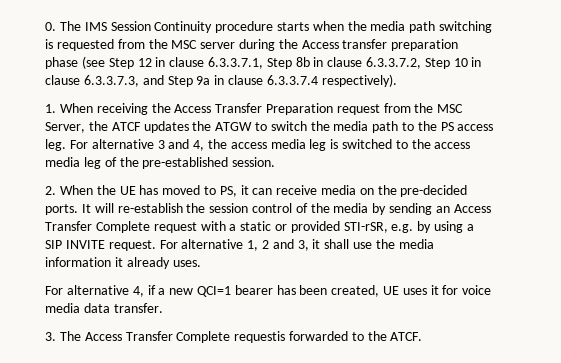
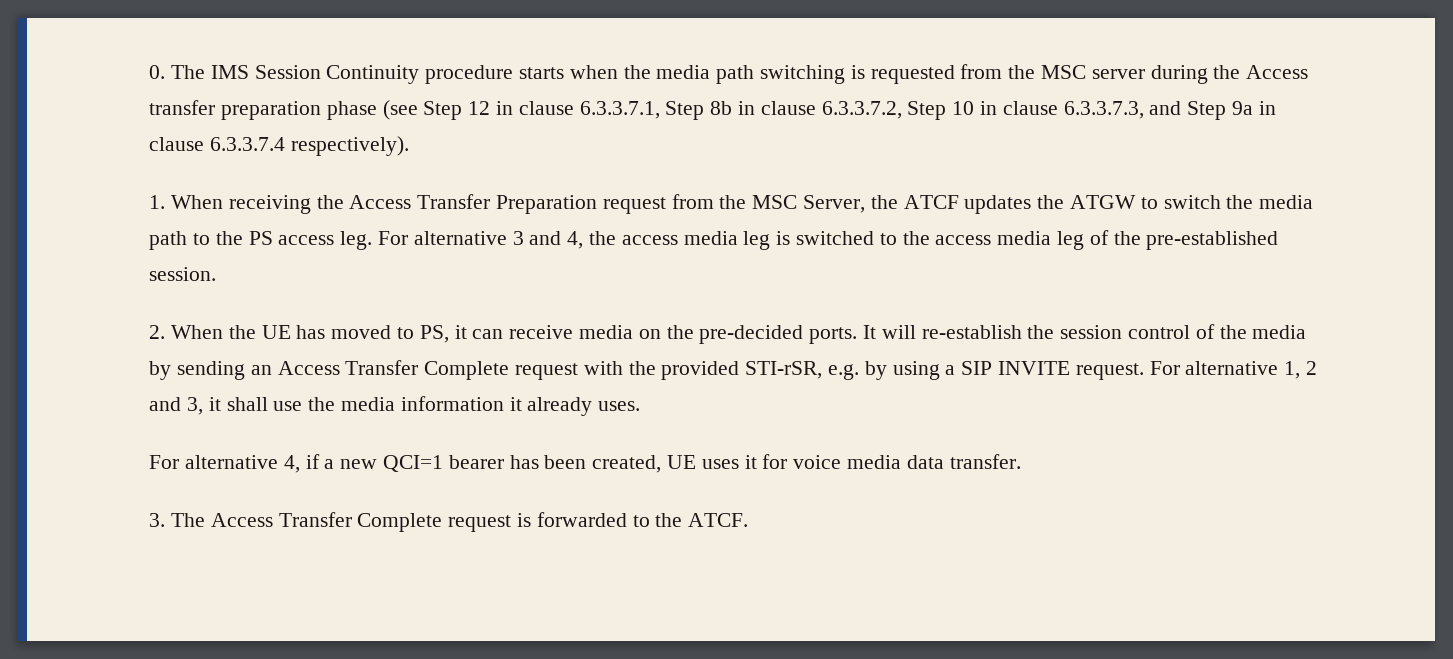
[229,221,288,231] a static or -> [628,361,656,375] the
[234,331,286,343] requestis -> [448,513,531,532] request is

